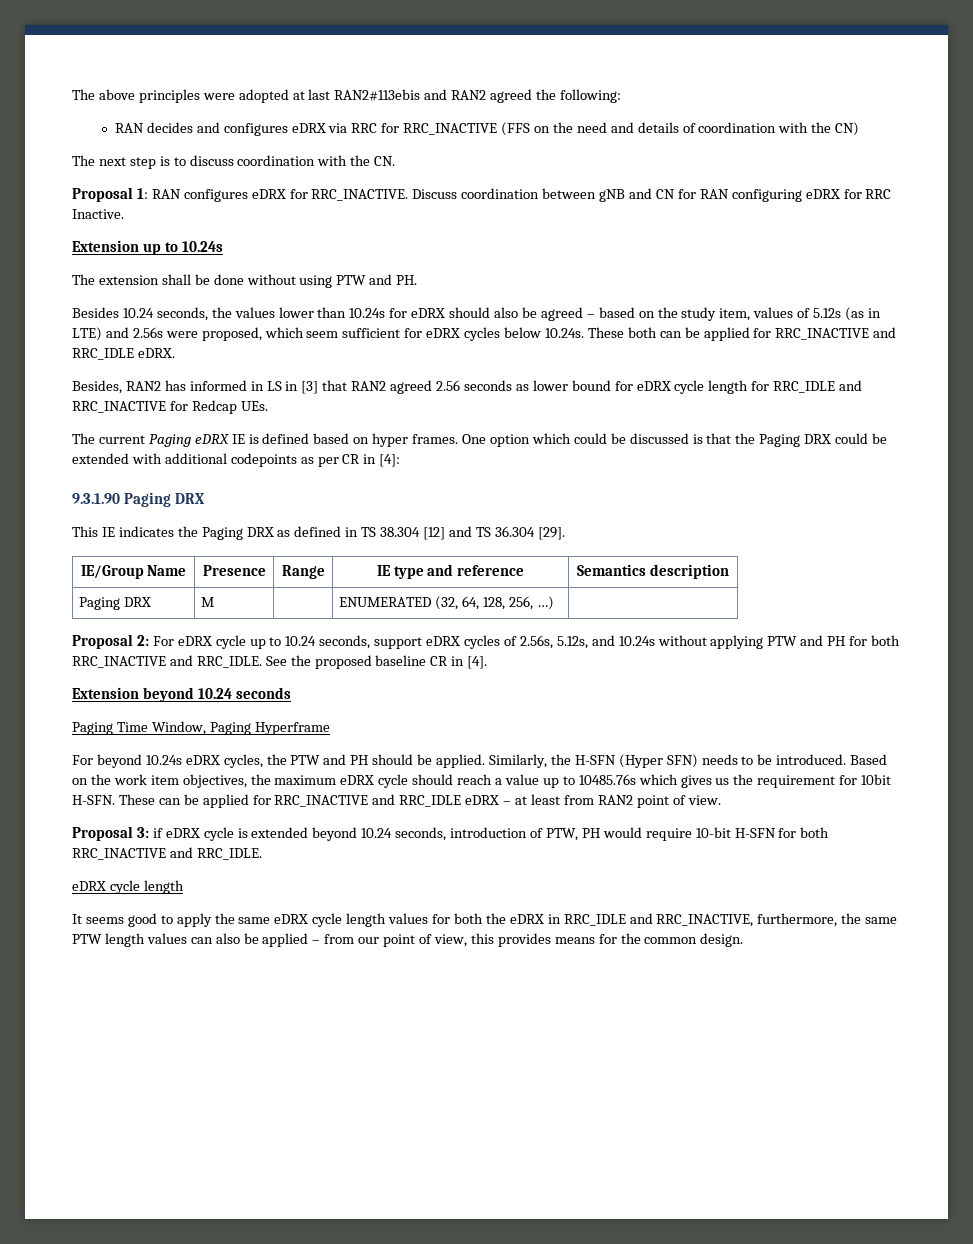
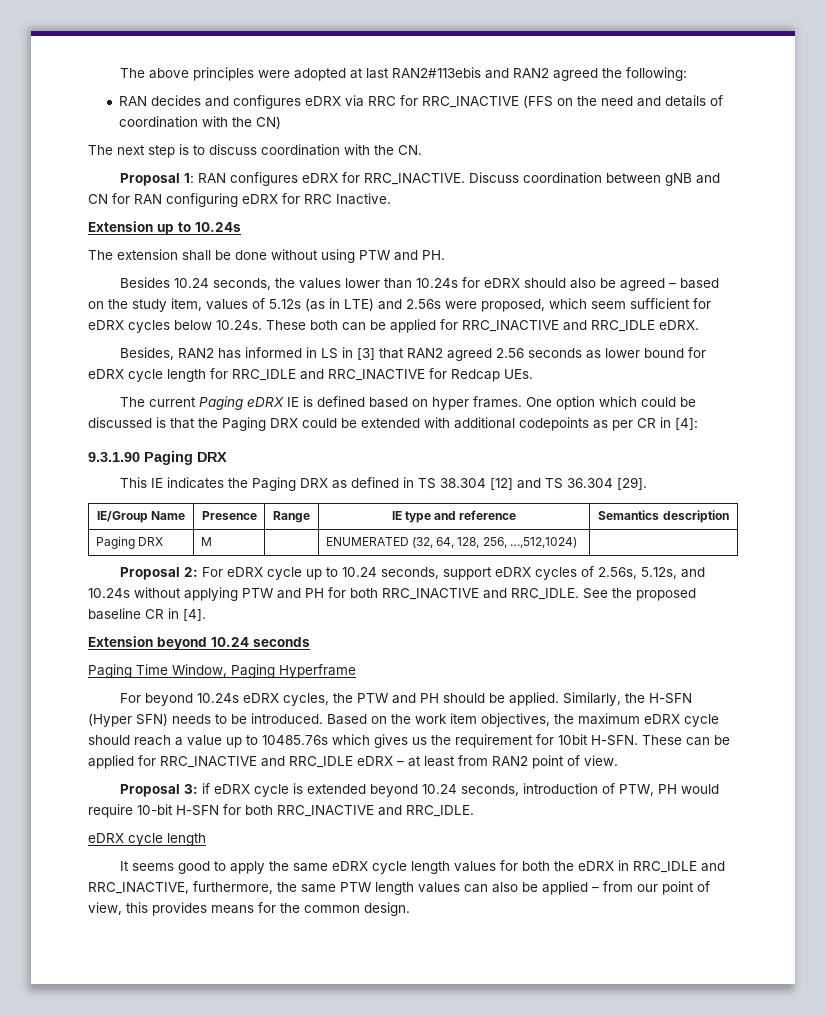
[536,596,554,610] …) -> [509,537,577,548] …,512,1024)

